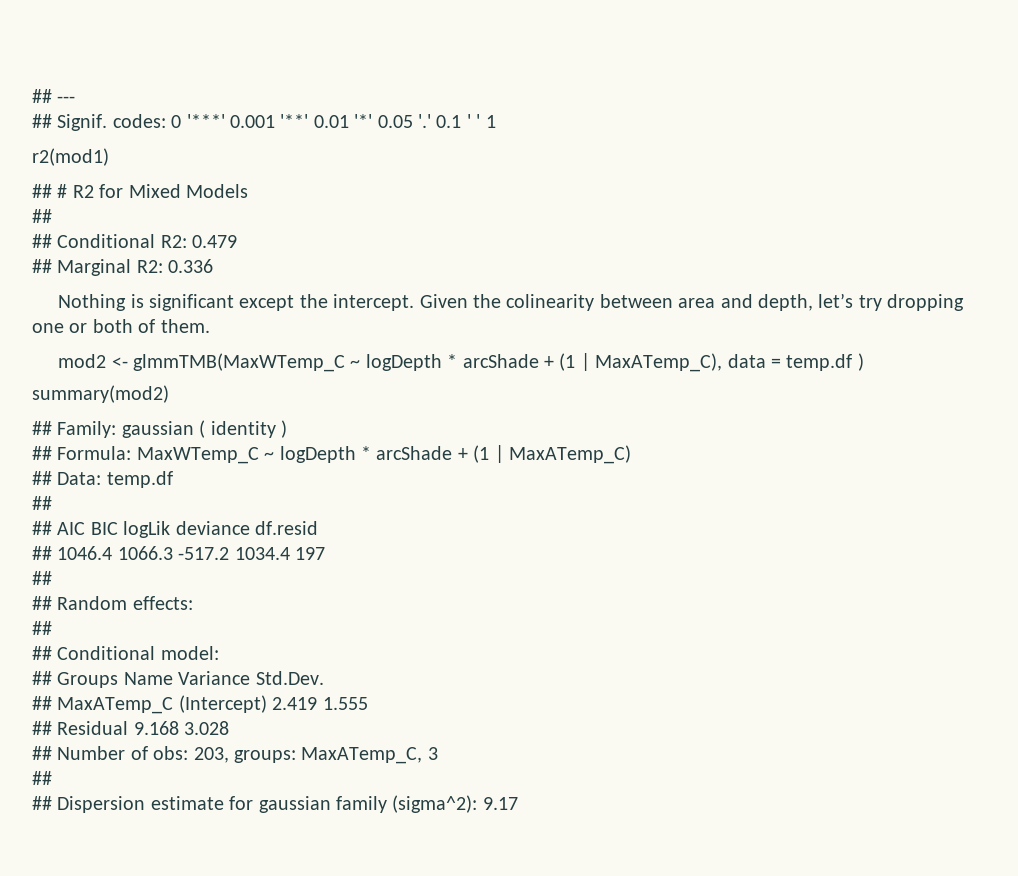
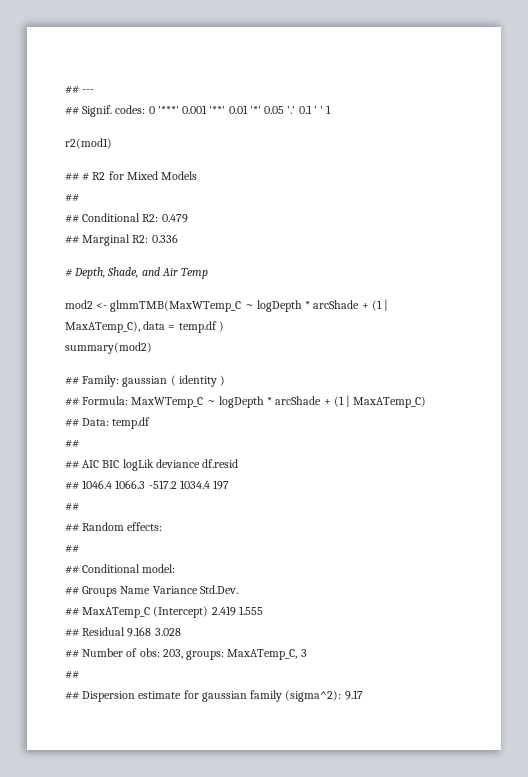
[58,293,965,311] [32,319,210,333] Nothing is significant except the intercept. Given the colinearity between area and depth, let’s try dropping one or both of them. -> [65,267,209,279] # Depth, Shade, and Air Temp

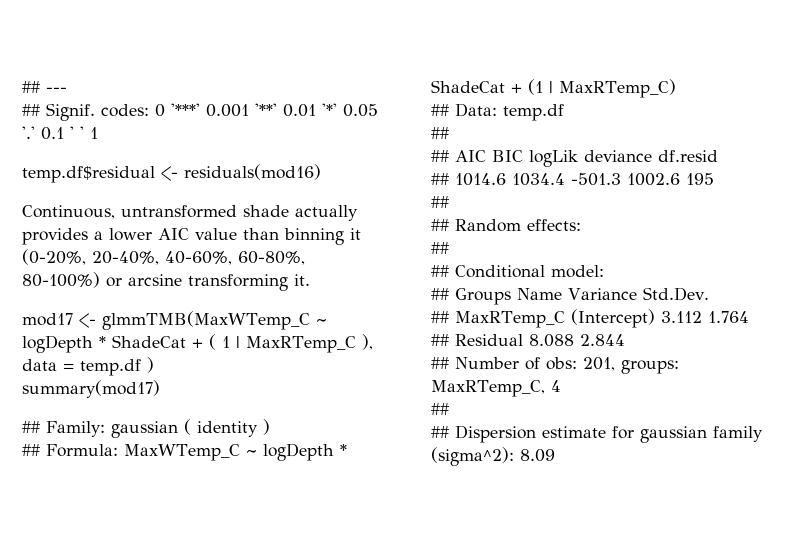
[65,138,112,149] [65,171,198,181] [65,193,79,202] [65,213,188,223] [65,234,178,246] [65,267,209,279] [65,300,93,309] r2(mod1) // ## # R2 for Mixed Models // ## // ## Conditional R2: 0.479 // ## Marginal R2: 0.336 // # Depth, Shade, and Air Temp // mod2 -> [22,164,321,183] [22,205,358,221] [22,228,361,245] [22,249,305,265] [22,272,310,291] [22,313,73,326] temp.df$residual <- residuals(mod16) // Continuous, untransformed shade actually provides a lower AIC value than binning it (0-20%, 20-40%, 40-60%, 60-80%, 80-100%) or arcsine transforming it. // mod17
[313,299,389,311] [65,321,140,333] arcShade + (1 | MaxATemp_C), -> [112,334,373,353] ShadeCat + ( 1 | MaxRTemp_C ),
[65,342,152,354] summary(mod2) -> [22,380,160,398] summary(mod17)
[275,395,427,408] arcShade + (1 | MaxATemp_C) -> [431,79,676,98] ShadeCat + (1 | MaxRTemp_C)
[82,480,230,490] 1046.4 1066.3 -517.2 1034.4 197 -> [455,173,714,186] 1014.6 1034.4 -501.3 1002.6 195
[82,606,263,618] MaxATemp_C (Intercept) 2.419 1.555 -> [455,309,749,328] MaxRTemp_C (Intercept) 3.112 1.764
[127,627,181,637] 9.168 3.028 -> [529,334,625,347] 8.088 2.844
[162,649,307,660] 203, groups: MaxATemp_C, 3 -> [583,357,679,374] [431,380,561,397] 201, groups: MaxRTemp_C, 4
[344,690,363,700] 9.17 -> [520,449,555,462] 8.09

